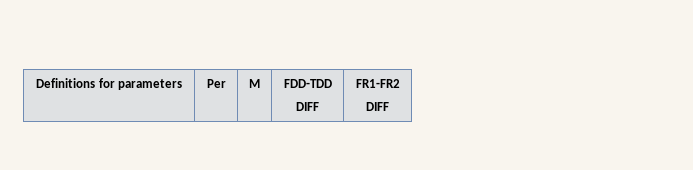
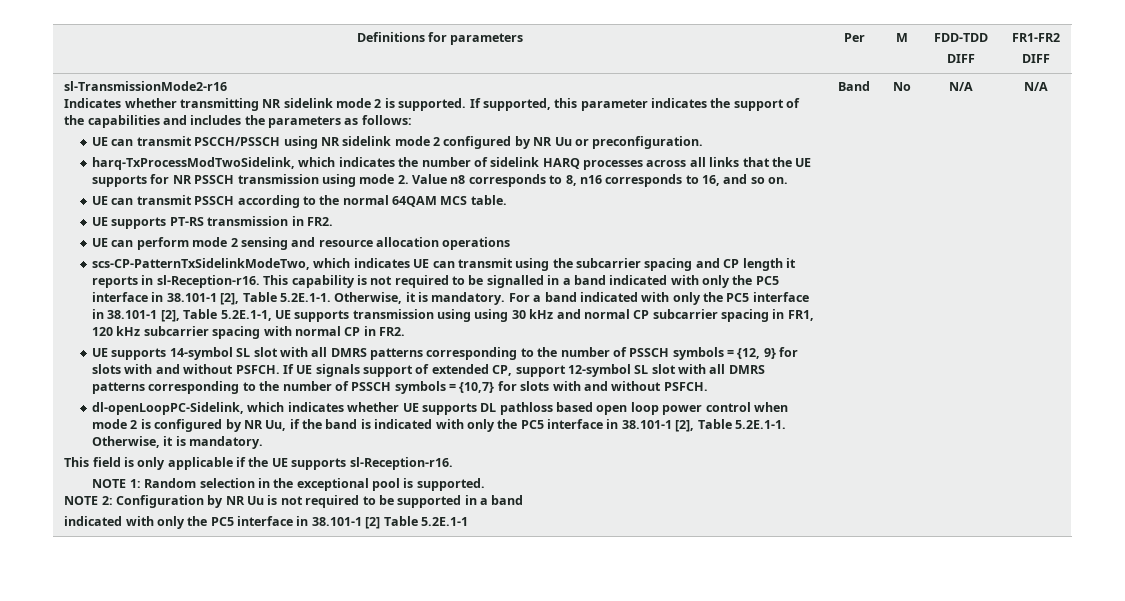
(389, 106) none -> [64,81,228,91] [64,98,801,111] [64,115,412,128] [92,136,704,149] [92,157,812,170] [92,174,789,187] [92,195,507,208] [92,216,333,229] [92,237,511,250] [92,258,796,271] [92,275,779,288] [92,292,809,305] [92,309,814,322] [92,326,406,339] [92,347,799,360] [92,364,765,377] [92,381,708,394] [92,402,788,415] [92,419,786,432] [92,436,264,449] [64,457,453,470] [92,478,485,491] [64,495,524,508] [64,516,468,529] [838,81,870,91] [893,82,911,91] [949,82,973,91] [1023,82,1048,91] // sl-TransmissionMode2-r16 // Indicates whether transmitting NR sidelink mode 2 is supported. If supported, this parameter indicates the support of the capabilities and includes the parameters as follows: // UE can transmit PSCCH/PSSCH using NR sidelink mode 2 configured by NR Uu or preconfiguration. // harq-TxProcessModTwoSidelink, which indicates the number of sidelink HARQ processes across all links that the UE supports for NR PSSCH transmission using mode 2. Value n8 corresponds to 8, n16 corresponds to 16, and so on. // UE can transmit PSSCH according to the normal 64QAM MCS table. // UE supports PT-RS transmission in FR2. // UE can perform mode 2 sensing and resource allocation operations // scs-CP-PatternTxSidelinkModeTwo, which indicates UE can transmit using the subcarrier spacing and CP length it reports in sl-Reception-r16. This capability is not required to be signalled in a band indicated with only the PC5 interface in 38.101-1 [2], Table 5.2E.1-1. Otherwise, it is mandatory. For a band indicated with only the PC5 interface in 38.101-1 [2], Table 5.2E.1-1, UE supports transmission using using 30 kHz and normal CP subcarrier spacing in FR1, 120 kHz subcarrier spacing with normal CP in FR2. // UE supports 14-symbol SL slot with all DMRS patterns corresponding to the number of PSSCH symbols = {12, 9} for slots with and without PSFCH. If UE signals support of extended CP, support 12-symbol SL slot with all DMRS patterns corresponding to the number of PSSCH symbols = {10,7} for slots with and without PSFCH. // dl-openLoopPC-Sidelink, which indicates whether UE supports DL pathloss based open loop power control when mode 2 is configured by NR Uu, if the band is indicated with only the PC5 interface in 38.101-1 [2], Table 5.2E.1-1. Otherwise, it is mandatory. // This field is only applicable if the UE supports sl-Reception-r16. // NOTE 1: Random selection in the exceptional pool is supported. // NOTE 2: Configuration by NR Uu is not required to be supported in a band // indicated with only the PC5 interface in 38.101-1 [2] Table 5.2E.1-1 | Band | No | N/A | N/A

